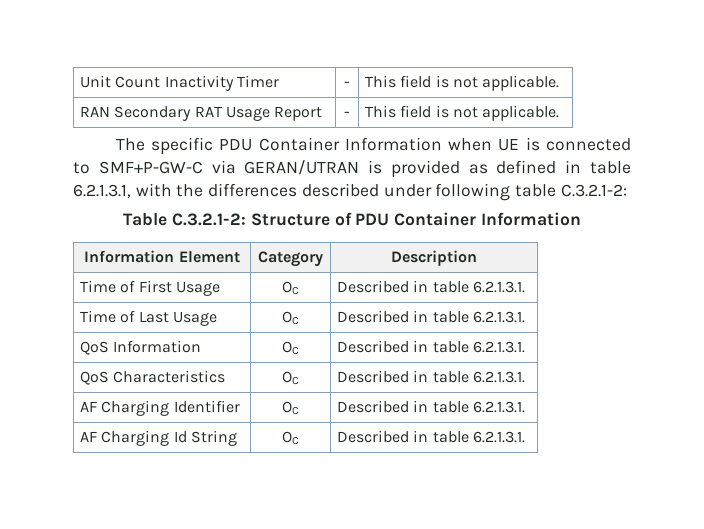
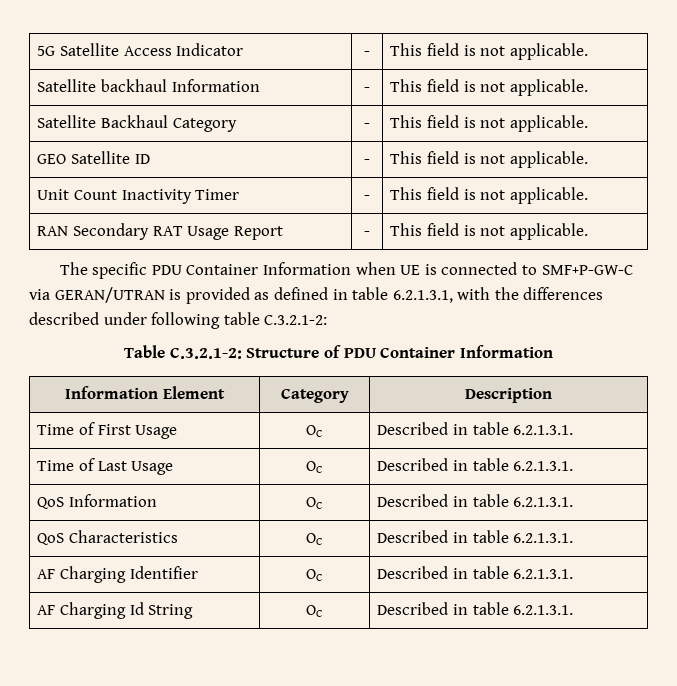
(80, 81) none -> [37,43,244,56] [364,51,370,56] [390,43,588,60] [37,79,260,92] [364,87,370,92] [390,79,588,96] [37,115,237,132] [364,123,370,128] [390,115,588,132] [37,151,150,164] [364,159,370,164] [390,151,588,168] 5G Satellite Access Indicator | - | This field is not applicable. // Satellite backhaul Information | - | This field is not applicable. // Satellite Backhaul Category | - | This field is not applicable. // GEO Satellite ID | - | This field is not applicable. //

